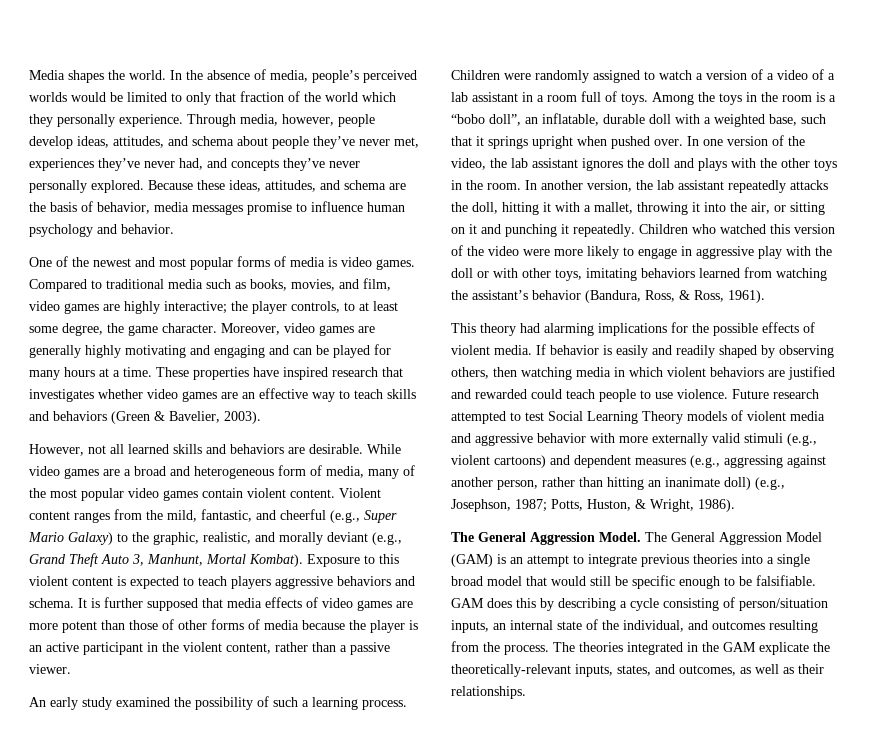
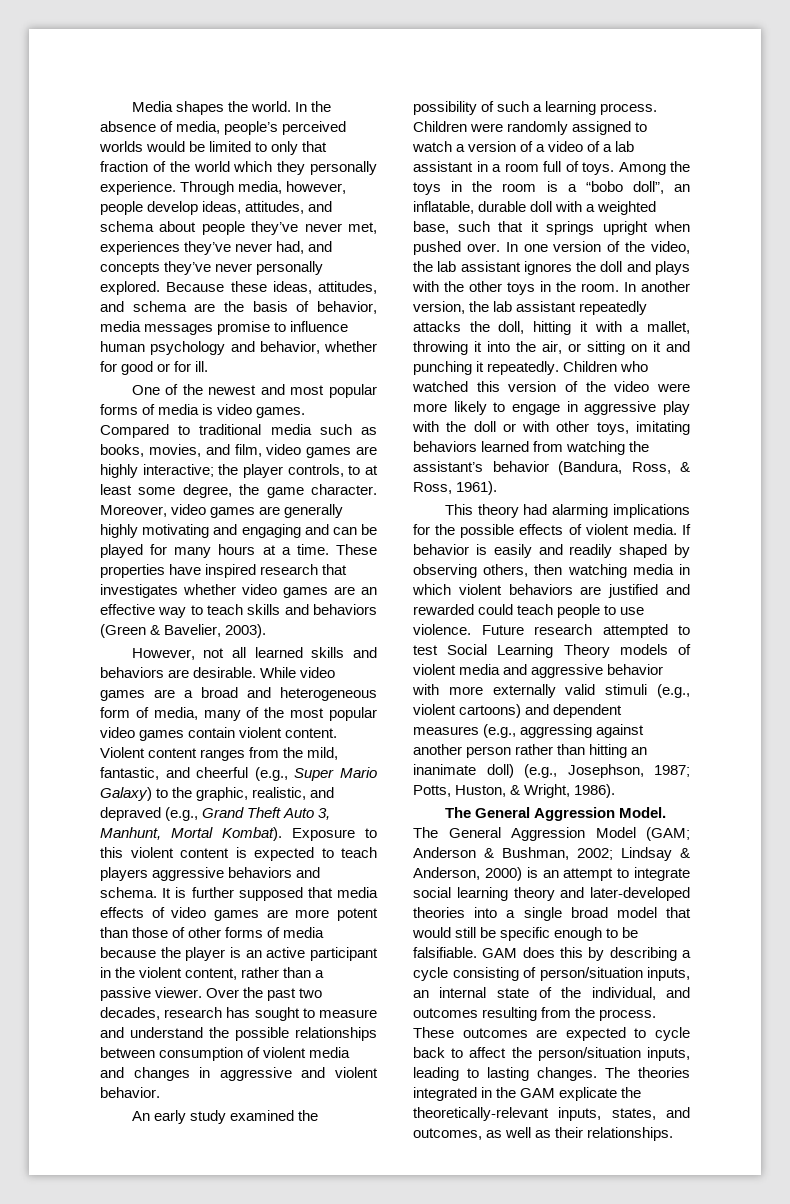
[121,224,174,234] behavior. -> [259,341,377,354] [100,361,209,375] behavior, whether for good or for ill.
[279,532,368,545] morally deviant -> [100,807,161,821] depraved
(71, 669) none -> [206,987,323,1001] [100,1007,377,1021] [100,1027,377,1041] [100,1047,351,1061] [100,1067,378,1081] [100,1087,160,1098] Over the past two decades, research has sought to measure and understand the possible relationships between consumption of violent media and changes in aggressive and violent behavior.
[497,480,538,490] person, -> [466,746,512,758] person
[451,554,493,567] (GAM) -> [646,827,690,841] [413,847,690,861] [413,867,522,881] (GAM; Anderson & Bushman, 2002; Lindsay & Anderson, 2000)
[641,554,689,567] previous -> [413,887,690,901] social learning theory and later-developed
(549, 650) none -> [413,1027,690,1041] [413,1047,690,1061] [413,1067,597,1081] These outcomes are expected to cycle back to affect the person/situation inputs, leading to lasting changes.

